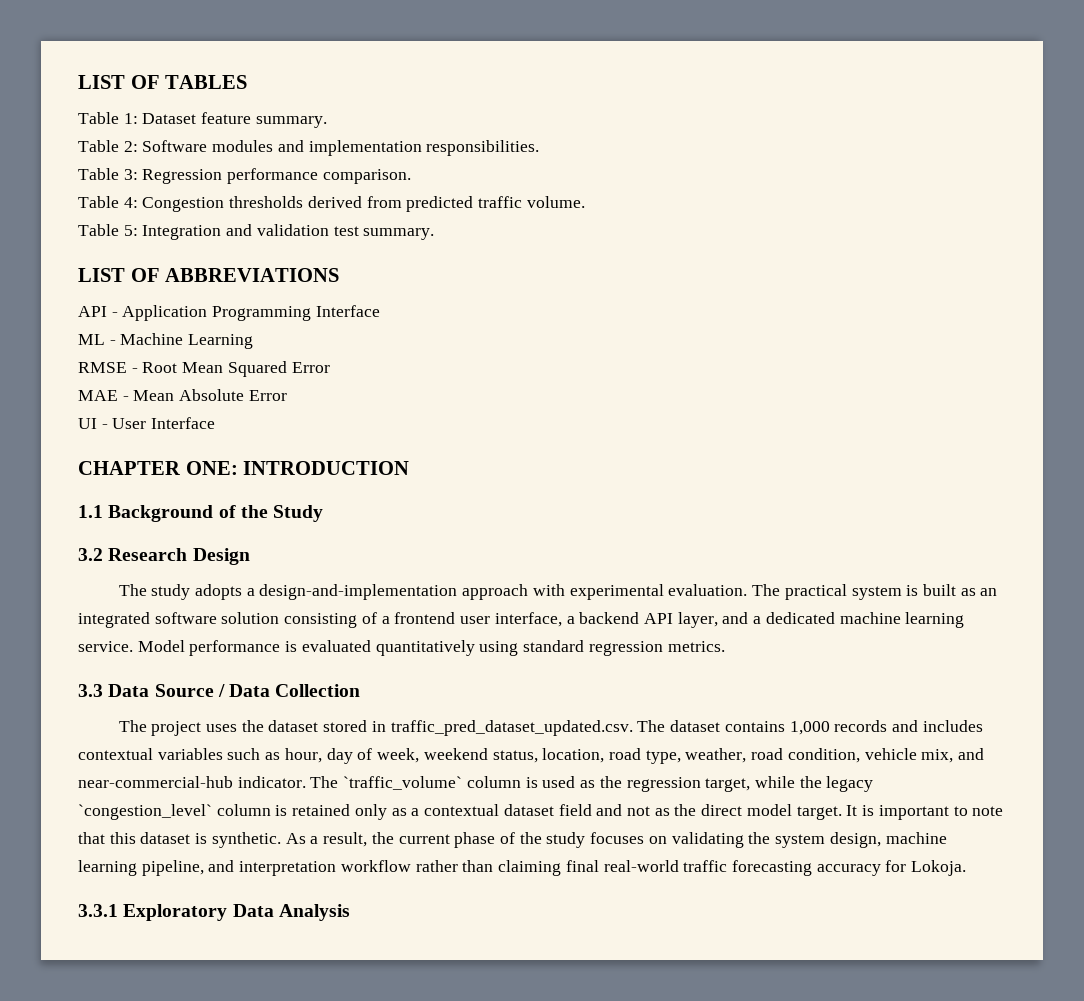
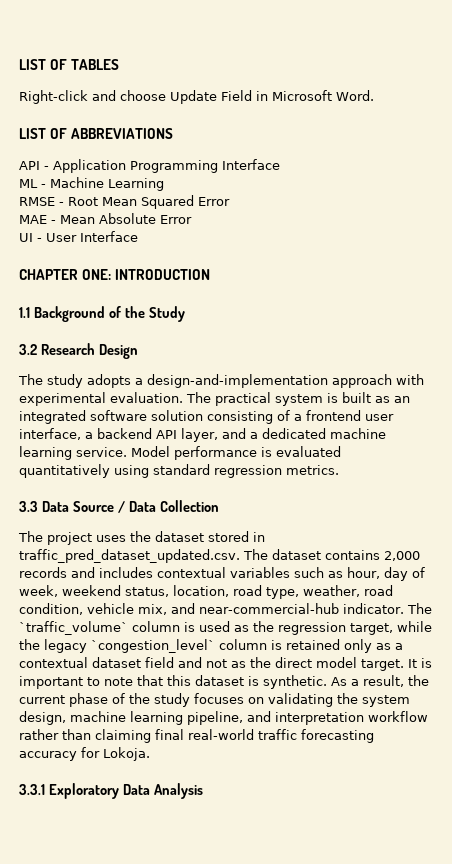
[78,112,327,128] [78,140,540,156] [78,168,411,184] [78,196,585,212] [78,224,435,240] Table 1: Dataset feature summary. // Table 2: Software modules and implementation responsibilities. // Table 3: Regression performance comparison. // Table 4: Congestion thresholds derived from predicted traffic volume. // Table 5: Integration and validation test summary. -> [19,90,374,104] Right-click and choose Update Field in Microsoft Word.
[789,721,830,735] 1,000 -> [383,551,420,561] 2,000

